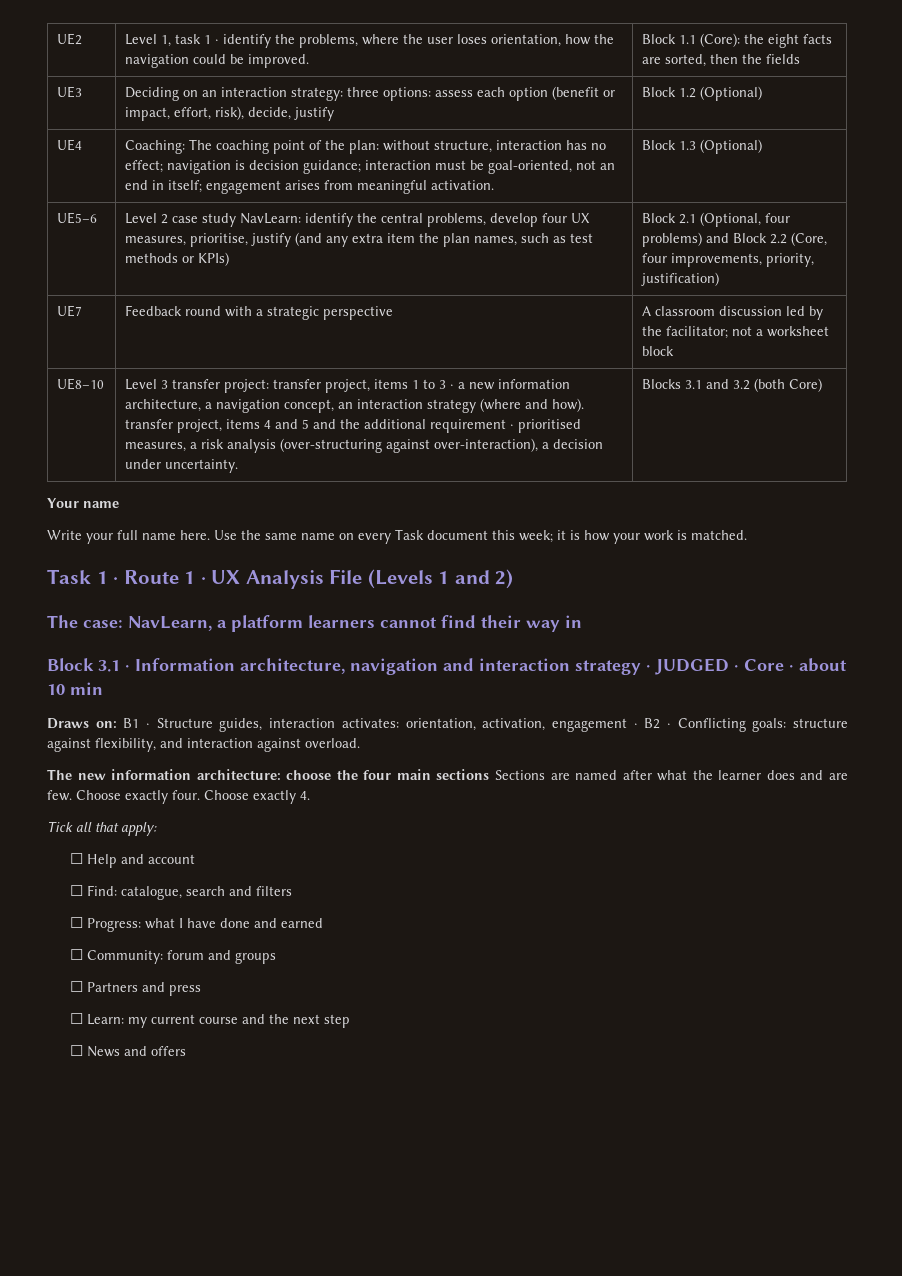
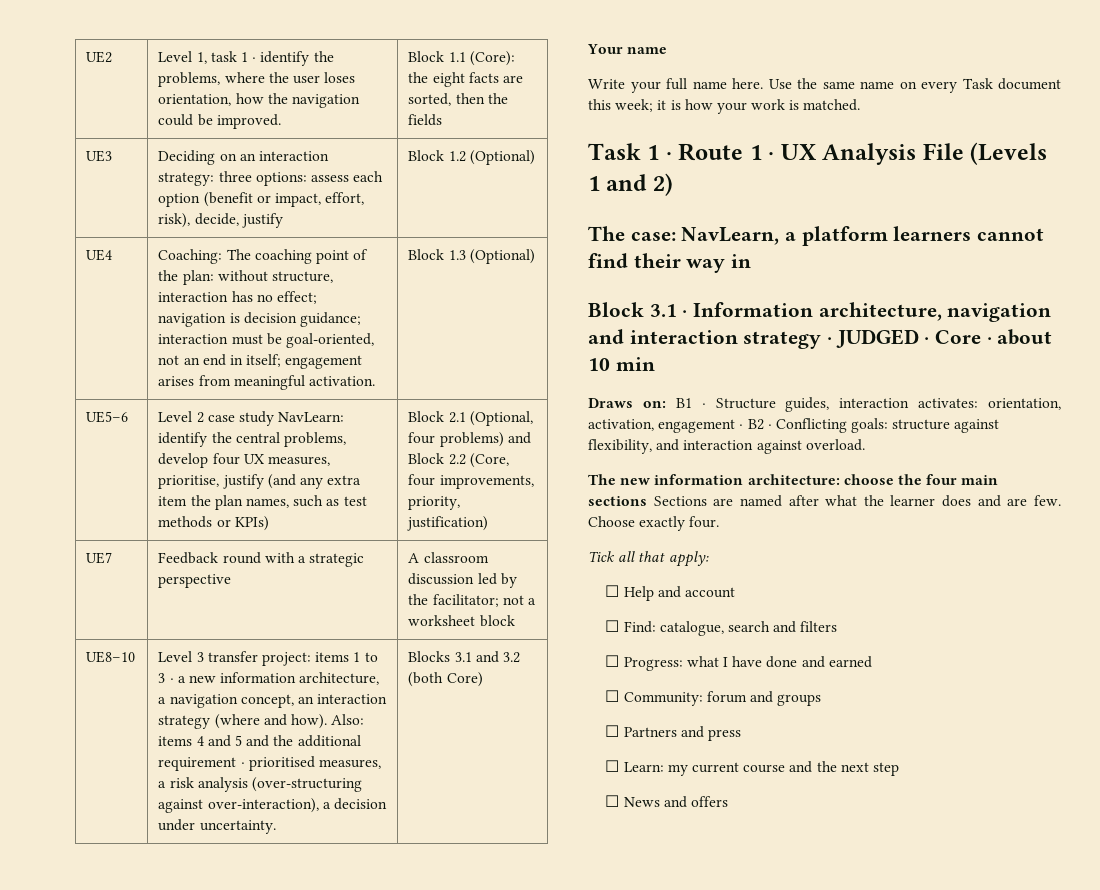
[273,379,371,393] transfer project, -> (312, 659) none
[125,419,223,433] transfer project, -> [331,714,365,725] Also:
[204,790,310,804] Choose exactly 4. -> (720, 522) none

